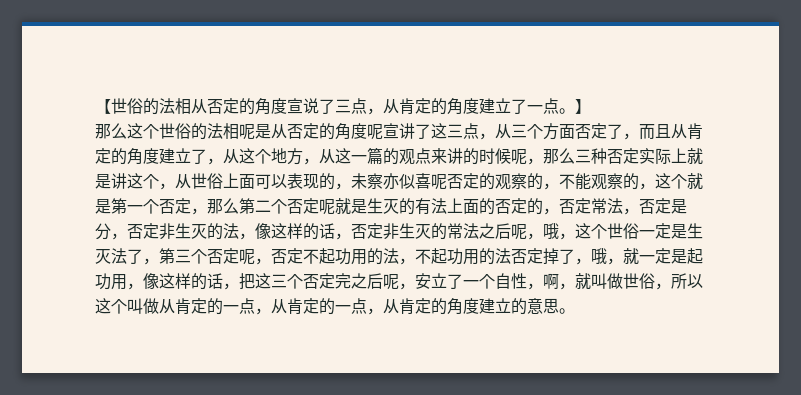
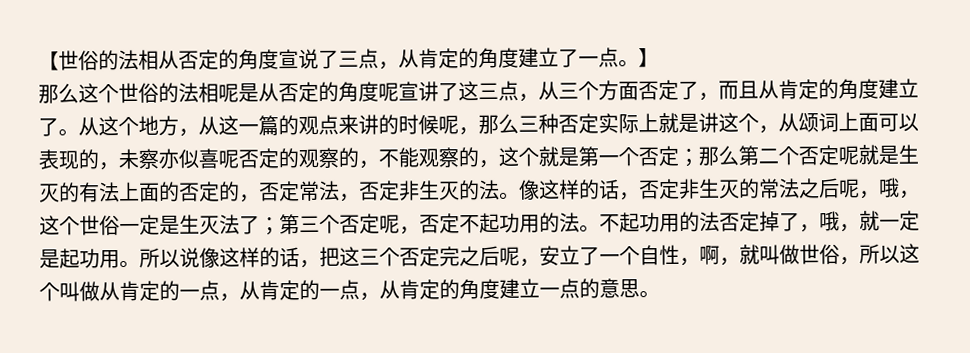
[207,158,223,165] ， -> [58,128,79,137] 。
[191,173,223,189] 世俗 -> [798,112,839,133] 颂词
[191,208,207,215] ， -> [678,148,699,167] ；
[671,199,687,214] [95,223,159,240] 是分，否定 -> (400, 190) none
[239,233,255,240] ， -> [499,191,520,200] 。
[143,258,159,265] ， -> [259,217,280,236] ；
[399,258,415,265] ， -> [579,224,600,233] 。
[127,283,143,290] ， -> [119,247,200,269] 。所以说
(511, 305) none -> [539,278,580,299] 一点

